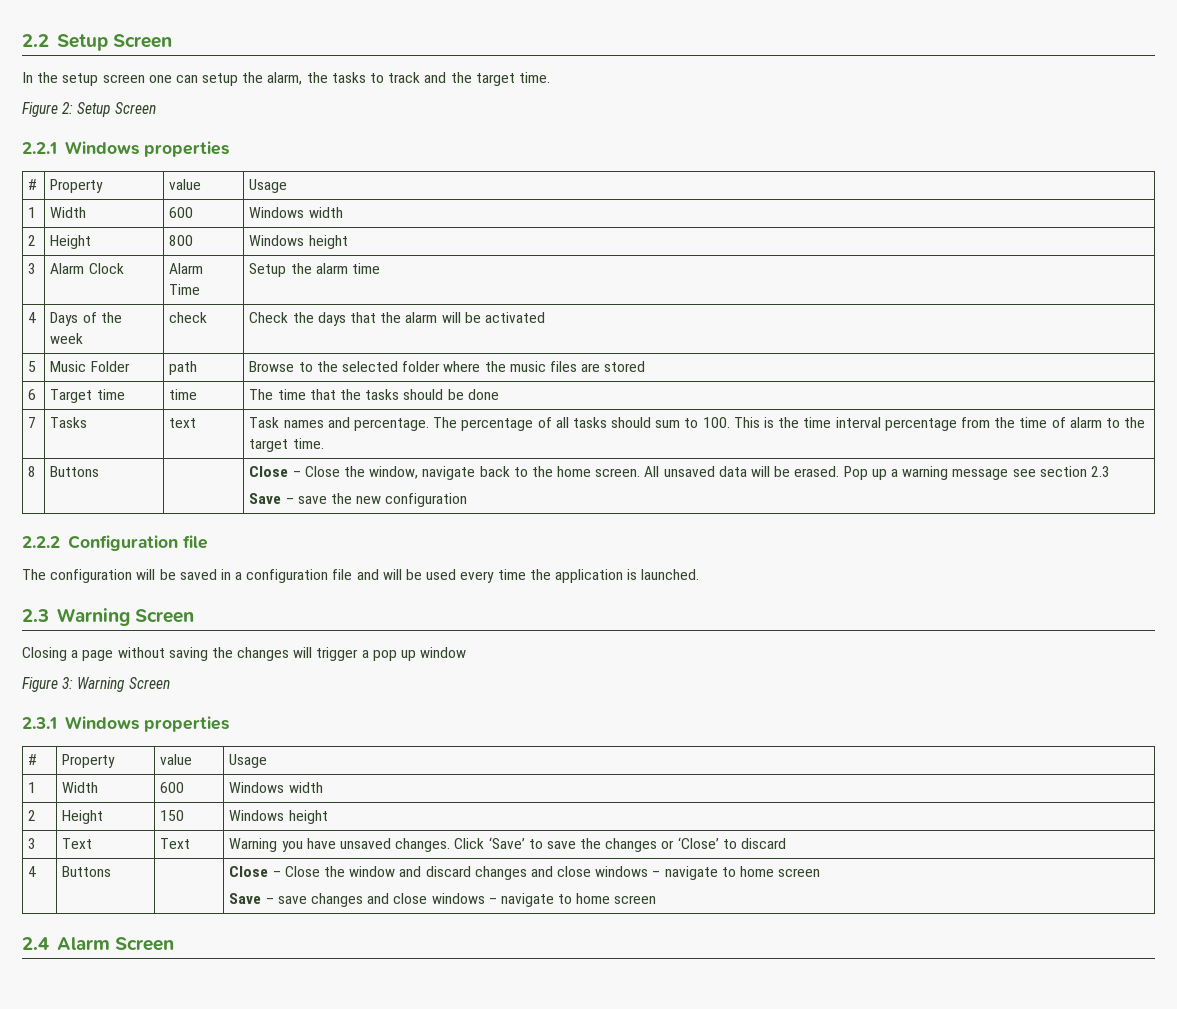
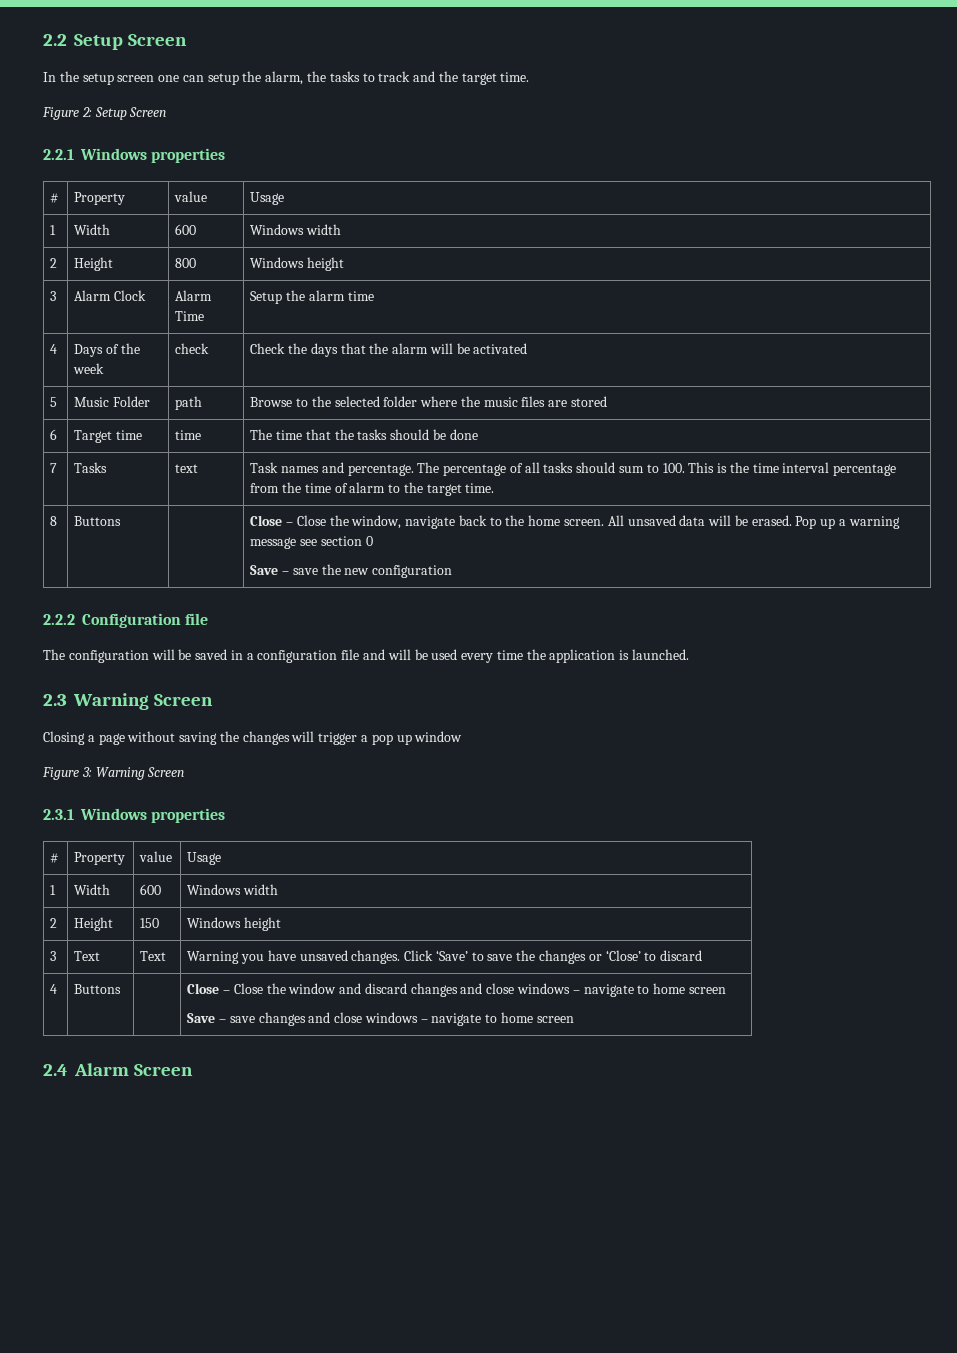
[1090,466,1110,477] 2.3 -> [365,536,373,546] 0

